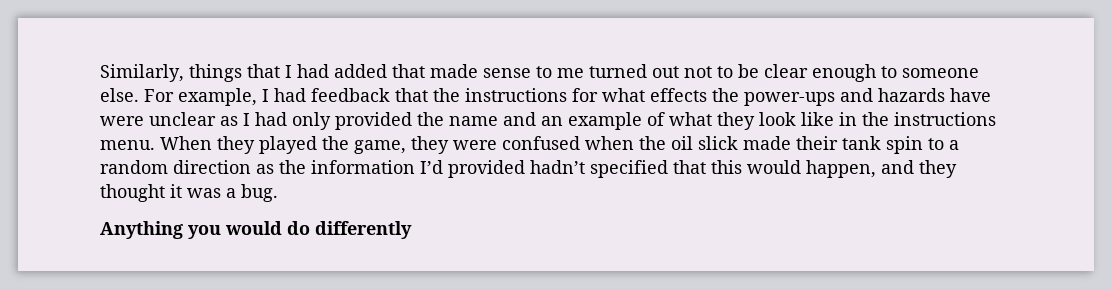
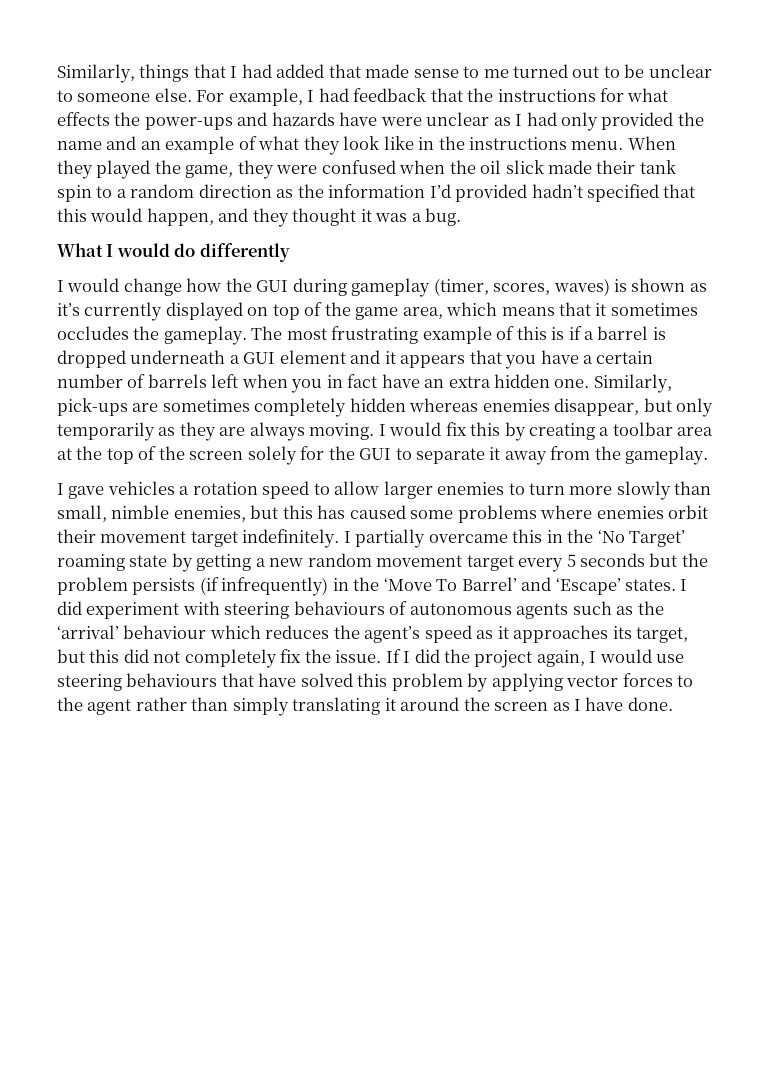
[684,66,712,78] not -> (600, 72) none
[764,64,876,82] clear enough -> [648,64,712,78] unclear
[100,221,221,239] Anything you -> [57,243,114,257] What I
(412, 230) none -> [57,278,707,297] [57,302,698,321] [57,326,666,345] [57,350,654,369] [57,374,672,393] [57,398,714,417] [57,422,714,441] [57,446,709,465] [57,481,712,500] [57,505,709,523] [57,529,686,548] [57,553,708,572] [57,577,688,596] [57,601,664,619] [57,625,689,643] [57,649,685,668] [57,673,694,692] [57,697,673,716] // I would change how the GUI during gameplay (timer, scores, waves) is shown as it’s currently displayed on top of the game area, which means that it sometimes occludes the gameplay. The most frustrating example of this is if a barrel is dropped underneath a GUI element and it appears that you have a certain number of barrels left when you in fact have an extra hidden one. Similarly, pick-ups are sometimes completely hidden whereas enemies disappear, but only temporarily as they are always moving. I would fix this by creating a toolbar area at the top of the screen solely for the GUI to separate it away from the gameplay. // I gave vehicles a rotation speed to allow larger enemies to turn more slowly than small, nimble enemies, but this has caused some problems where enemies orbit their movement target indefinitely. I partially overcame this in the ‘No Target’ roaming state by getting a new random movement target every 5 seconds but the problem persists (if infrequently) in the ‘Move To Barrel’ and ‘Escape’ states. I did experiment with steering behaviours of autonomous agents such as the ‘arrival’ behaviour which reduces the agent’s speed as it approaches its target, but this did not completely fix the issue. If I did the project again, I would use steering behaviours that have solved this problem by applying vector forces to the agent rather than simply translating it around the screen as I have done.

